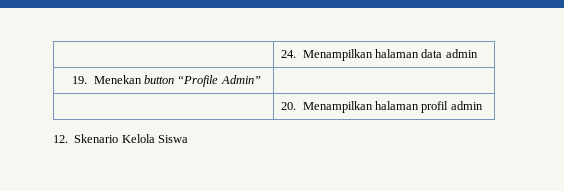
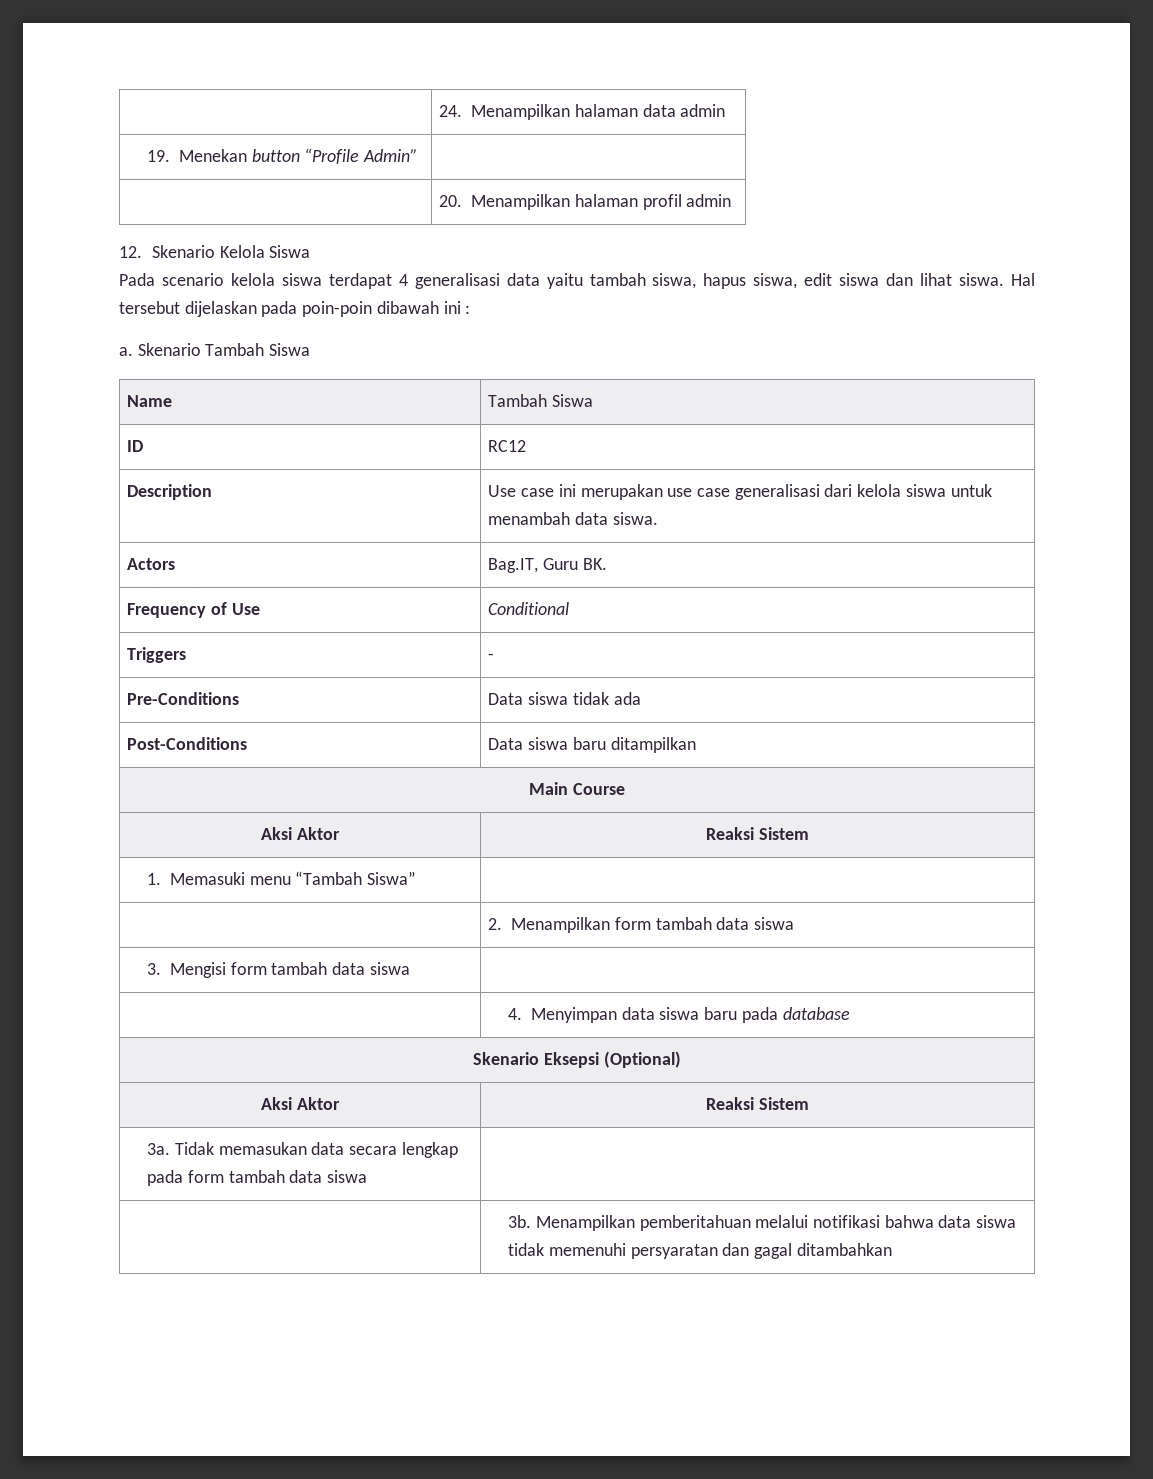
(188, 139) none -> [119,273,1036,289] [119,301,471,317] [119,343,311,356] [127,395,173,407] [488,394,594,407] [127,440,144,452] [488,440,527,452] [127,484,213,500] [488,484,992,500] [488,512,658,525] [127,558,176,570] [488,558,607,573] [127,602,260,618] [488,602,570,615] [127,647,187,663] [488,653,495,660] [127,692,240,705] [488,692,641,705] [127,737,248,750] [488,737,696,753] [529,782,625,795] [261,827,340,840] [706,827,809,840] [147,871,417,885] [488,917,795,933] [147,962,410,978] [508,1007,850,1023] [473,1051,681,1068] [261,1097,340,1110] [706,1097,809,1110] [147,1142,458,1158] [147,1170,368,1186] [508,1215,1017,1231] [508,1243,892,1259] // Pada scenario kelola siswa terdapat 4 generalisasi data yaitu tambah siswa, hapus siswa, edit siswa dan lihat siswa. Hal tersebut dijelaskan pada poin-poin dibawah ini : // a. Skenario Tambah Siswa // Name | Tambah Siswa // ID | RC12 // Description | Use case ini merupakan use case generalisasi dari kelola siswa untuk menambah data siswa. // Actors | Bag.IT, Guru BK. // Frequency of Use | Conditional // Triggers | - // Pre-Conditions | Data siswa tidak ada // Post-Conditions | Data siswa baru ditampilkan // Main Course // Aksi Aktor | Reaksi Sistem // 1. Memasuki menu “Tambah Siswa” | // | 2. Menampilkan form tambah data siswa // 3. Mengisi form tambah data siswa | // | 4. Menyimpan data siswa baru pada database // Skenario Eksepsi (Optional) // Aksi Aktor | Reaksi Sistem // 3a. Tidak memasukan data secara lengkap pada form tambah data siswa | // | 3b. Menampilkan pemberitahuan melalui notifikasi bahwa data siswa tidak memenuhi persyaratan dan gagal ditambahkan

